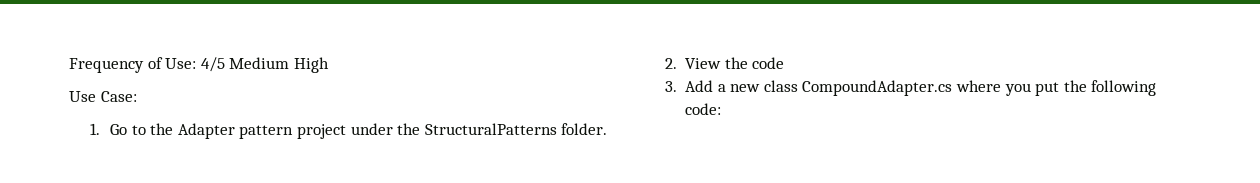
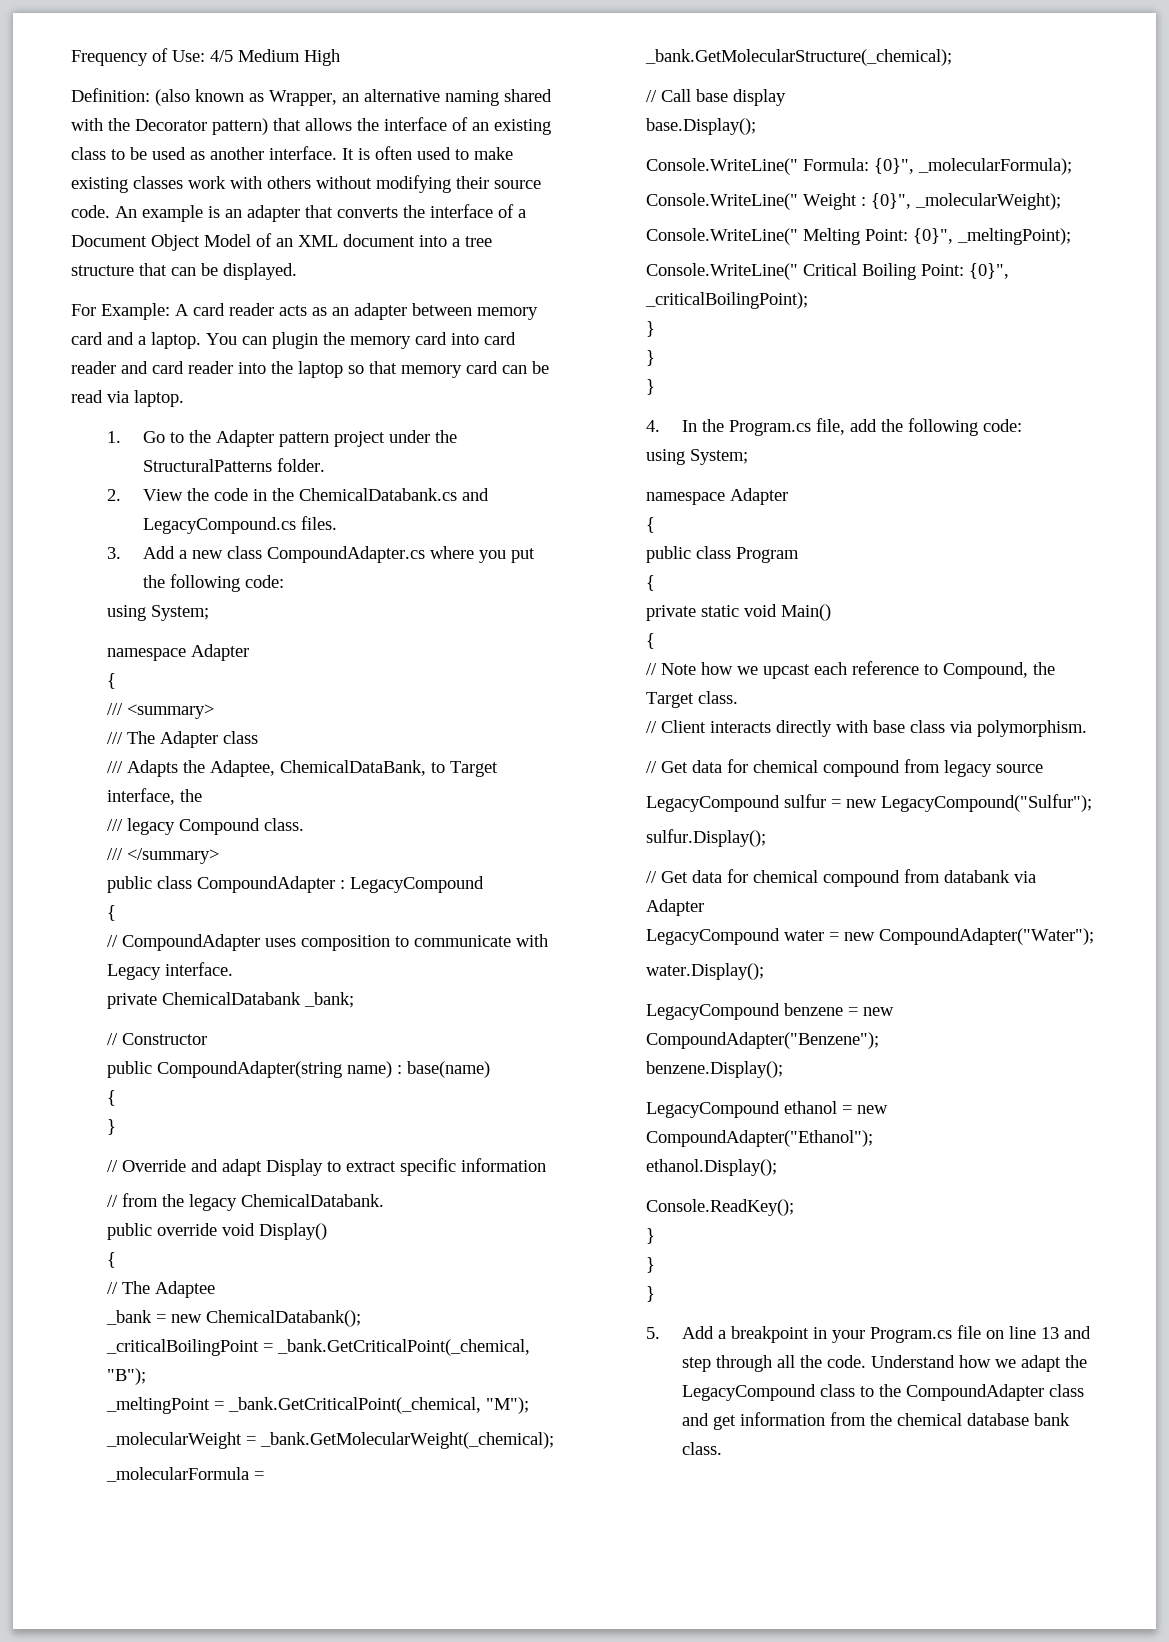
[69,91,137,102] Use Case: -> [71,88,552,106] [71,117,551,135] [71,146,513,160] [71,175,541,193] [71,204,526,222] [71,233,492,251] [71,263,297,280] [71,303,538,320] [71,332,516,349] [71,361,549,378] [71,390,184,407] Definition: (also known as Wrapper, an alternative naming shared with the Decorator pattern) that allows the interface of an existing class to be used as another interface. It is often used to make existing classes work with others without modifying their source code. An example is an adapter that converts the interface of a Document Object Model of an XML document into a tree structure that can be displayed. // For Example: A card reader acts as an adapter between memory card and a laptop. You can plugin the memory card into card reader and card reader into the laptop so that memory card can be read via laptop.
(785, 63) none -> [252,488,489,501] [142,516,337,534] in the ChemicalDatabank.cs and LegacyCompound.cs files.
(722, 109) none -> [106,605,209,621] [106,644,249,661] [106,673,116,689] [106,703,214,719] [106,731,258,748] [106,760,498,777] [106,788,202,805] [106,818,304,835] [106,848,219,864] [106,876,484,893] [106,905,116,921] [106,934,548,951] [106,962,233,980] [106,992,354,1009] [106,1033,207,1045] [106,1061,490,1078] [106,1090,116,1106] [106,1119,116,1135] [106,1158,546,1176] [106,1193,384,1211] [106,1223,327,1240] [106,1252,116,1268] [106,1281,215,1298] [105,1310,361,1327] [105,1339,530,1356] [106,1368,146,1385] [105,1397,529,1414] [105,1432,554,1449] [105,1467,264,1482] [644,49,952,66] [645,89,786,106] [645,118,756,135] [645,158,1072,175] [645,193,1061,210] [645,228,1071,245] [645,263,1009,280] [644,292,808,309] [645,321,655,337] [645,350,655,366] [645,379,655,395] [645,418,1022,436] [645,449,748,465] [645,488,788,505] [645,517,655,533] [645,546,799,563] [645,575,655,591] [645,604,831,621] [645,633,655,649] [645,661,1055,679] [645,691,738,708] [645,720,1087,737] [645,759,1043,777] [645,794,1092,812] [645,829,766,847] [645,869,1036,887] [645,899,704,916] [645,928,1094,945] [645,963,764,980] [645,1003,894,1020] [645,1032,879,1049] [645,1061,783,1078] [645,1101,888,1118] [645,1130,873,1147] [645,1159,777,1176] [645,1199,794,1216] [645,1228,655,1244] [645,1257,655,1273] [645,1286,655,1302] [645,1325,1091,1343] [681,1355,1087,1372] [681,1384,1084,1401] [681,1412,1070,1430] [681,1442,722,1455] // using System; // namespace Adapter // { // /// <summary> // /// The Adapter class // /// Adapts the Adaptee, ChemicalDataBank, to Target interface, the // /// legacy Compound class. // /// </summary> // public class CompoundAdapter : LegacyCompound // { // // CompoundAdapter uses composition to communicate with Legacy interface. // private ChemicalDatabank _bank; // // Constructor // public CompoundAdapter(string name) : base(name) // { // } // // Override and adapt Display to extract specific information // // from the legacy ChemicalDatabank. // public override void Display() // { // // The Adaptee // _bank = new ChemicalDatabank(); // _criticalBoilingPoint = _bank.GetCriticalPoint(_chemical, "B"); // _meltingPoint = _bank.GetCriticalPoint(_chemical, "M"); // _molecularWeight = _bank.GetMolecularWeight(_chemical); // _molecularFormula = _bank.GetMolecularStructure(_chemical); // // Call base display // base.Display(); // Console.WriteLine(" Formula: {0}", _molecularFormula); // Console.WriteLine(" Weight : {0}", _molecularWeight); // Console.WriteLine(" Melting Point: {0}", _meltingPoint); // Console.WriteLine(" Critical Boiling Point: {0}", _criticalBoilingPoint); // } // } // } // 4. In the Program.cs file, add the following code: // using System; // namespace Adapter // { // public class Program // { // private static void Main() // { // // Note how we upcast each reference to Compound, the Target class. // // Client interacts directly with base class via polymorphism. // // Get data for chemical compound from legacy source // LegacyCompound sulfur = new LegacyCompound("Sulfur"); // sulfur.Display(); // // Get data for chemical compound from databank via Adapter // LegacyCompound water = new CompoundAdapter("Water"); // water.Display(); // LegacyCompound benzene = new CompoundAdapter("Benzene"); // benzene.Display(); // LegacyCompound ethanol = new CompoundAdapter("Ethanol"); // ethanol.Display(); // Console.ReadKey(); // } // } // } // 5. Add a breakpoint in your Program.cs file on line 13 and step through all the code. Understand how we adapt the LegacyCompound class to the CompoundAdapter class and get information from the chemical database bank class.

